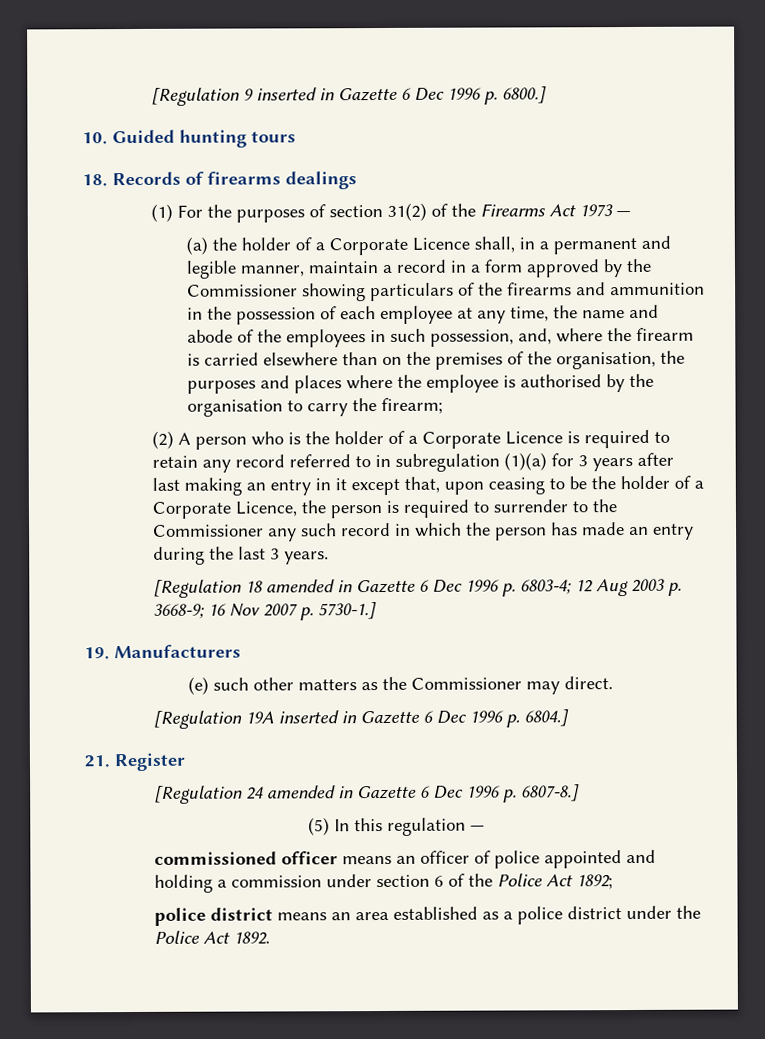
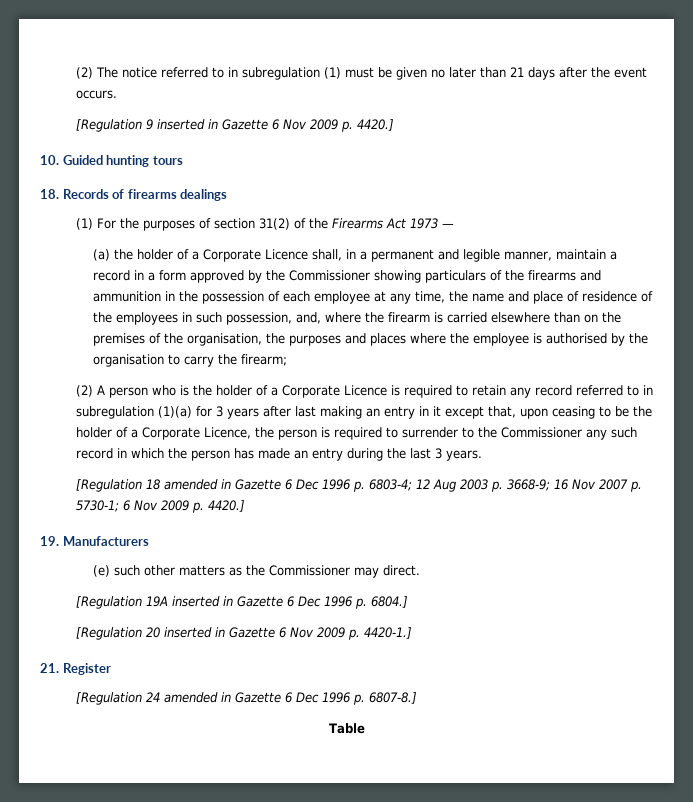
(151, 96) none -> [75,67,647,80] [75,90,117,99] (2) The notice referred to in subregulation (1) must be given no later than 21 days after the event occurs. //
[414,86,548,105] Dec 1996 p. 6800.] -> [282,119,394,132] Nov 2009 p. 4420.]
[187,329,234,343] abode -> [533,291,638,304] place of residence
[318,602,378,620] 5730-1.] -> [75,500,245,513] 5730-1; 6 Nov 2009 p. 4420.]
(570, 718) none -> [75,627,412,640] // [Regulation 20 inserted in Gazette 6 Nov 2009 p. 4420-1.]
[308,817,485,836] [154,849,657,869] [154,873,614,893] [154,905,702,926] [154,930,271,945] (5) In this regulation — // commissioned officer means an officer of police appointed and holding a commission under section 6 of the Police Act 1892; // police district means an area established as a police district under the Police Act 1892. -> [328,723,365,734] Table

